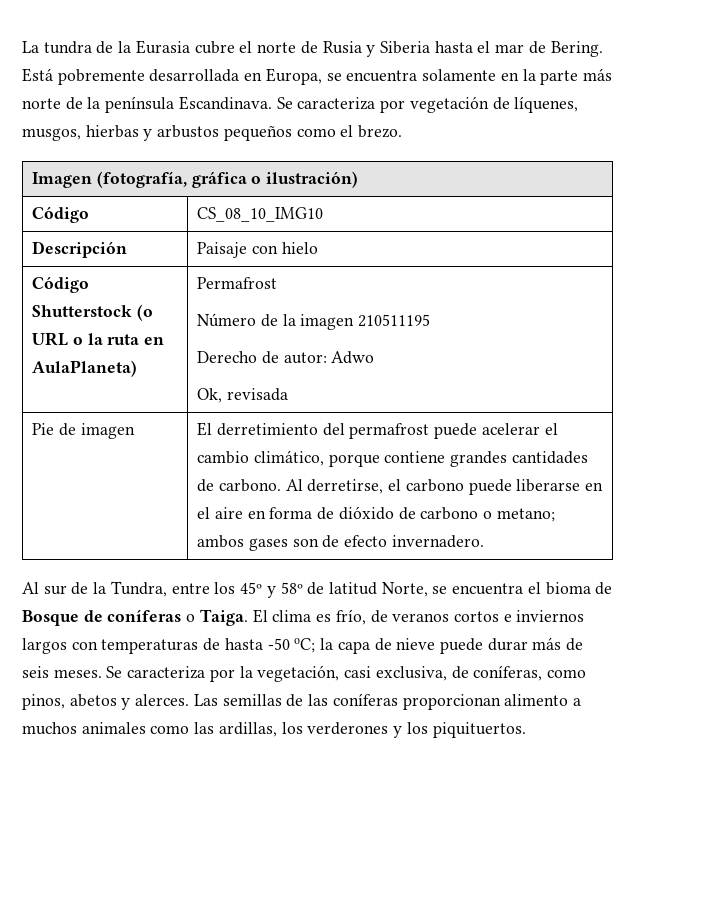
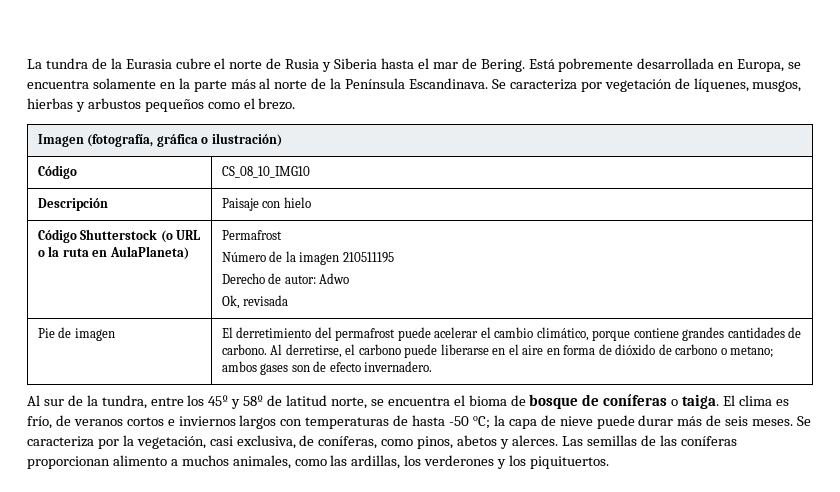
(612, 74) none -> [259,78,271,89] al
[105,96,175,113] península -> [345,78,406,89] Península
[110,581,167,597] Tundra, -> [101,395,147,409] tundra,
[381,582,428,597] Norte, -> [330,397,367,409] norte,
[22,610,79,626] Bosque -> [529,394,579,409] bosque
[199,609,248,626] Taiga. -> [682,394,720,409] taiga.
[81,722,146,734] animales -> [232,455,291,469] animales,

